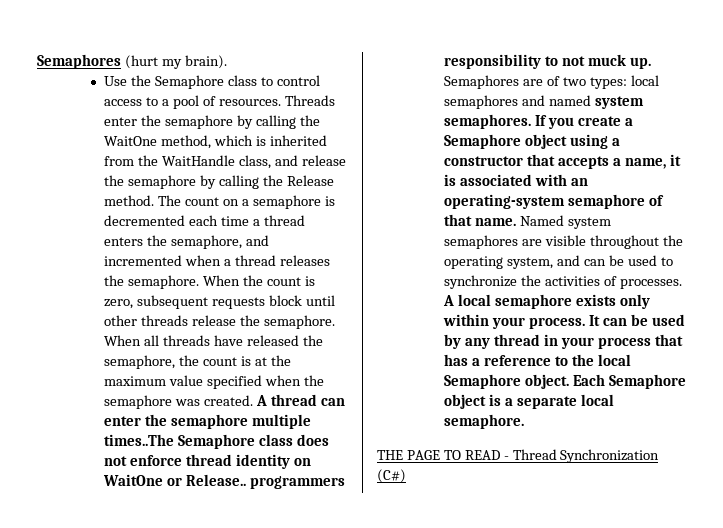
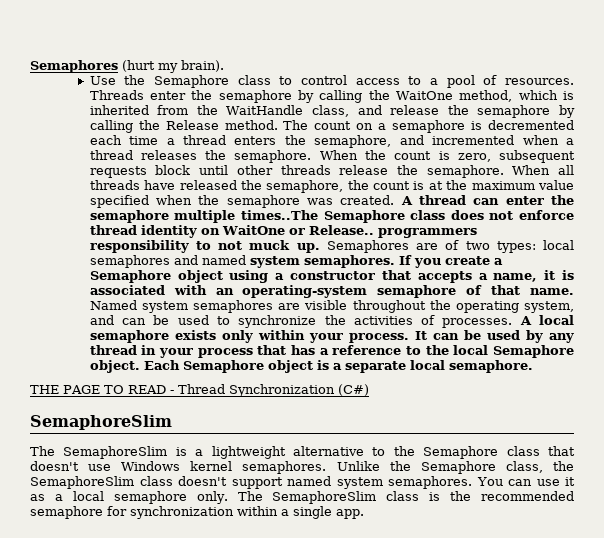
(406, 476) none -> [30,415,172,430] [30,446,575,459] [30,461,574,474] [30,476,575,489] [30,491,574,504] [30,506,364,519] // SemaphoreSlim // The SemaphoreSlim is a lightweight alternative to the Semaphore class that doesn't use Windows kernel semaphores. Unlike the Semaphore class, the SemaphoreSlim class doesn't support named system semaphores. You can use it as a local semaphore only. The SemaphoreSlim class is the recommended semaphore for synchronization within a single app.

